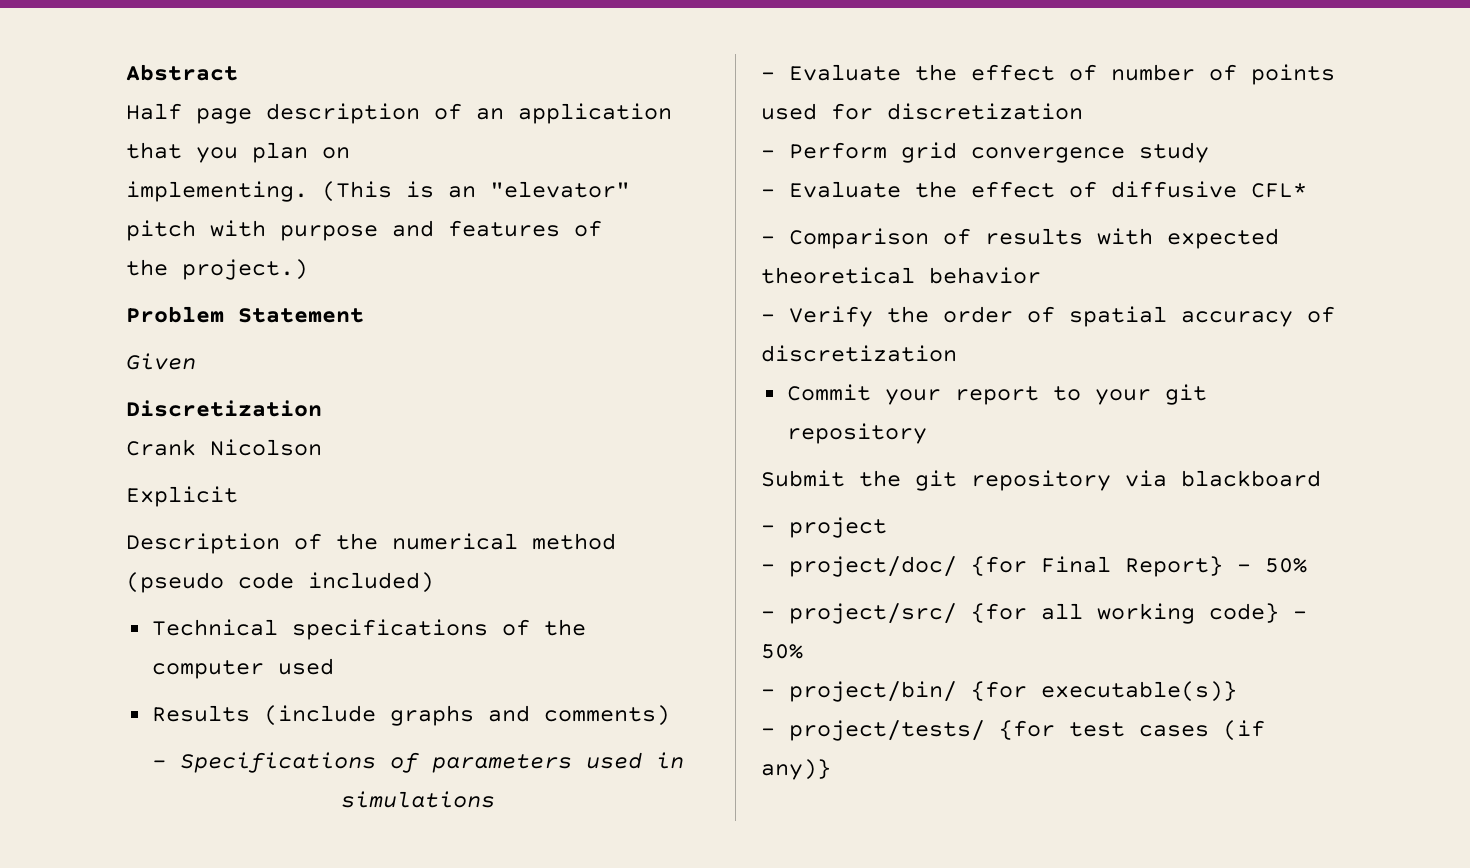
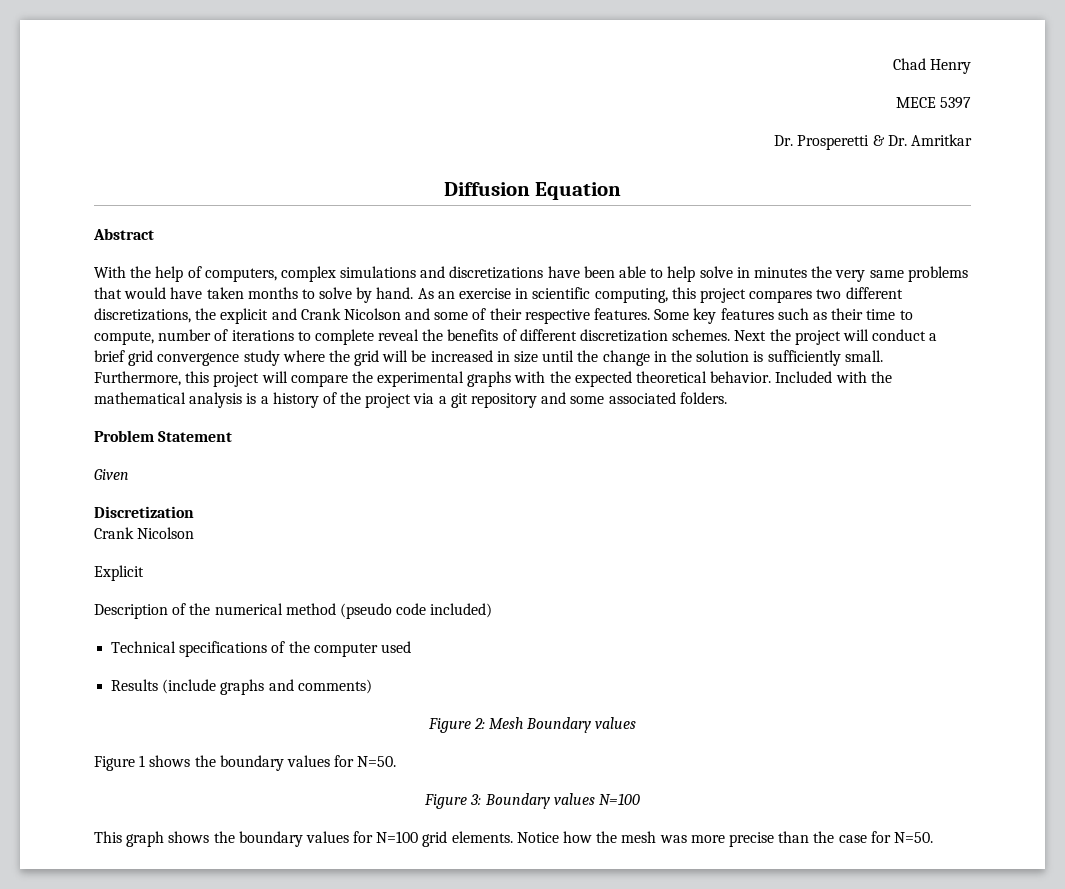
[126,64,238,81] [126,103,672,124] [126,142,350,163] [126,181,630,202] [126,220,602,241] [126,259,308,280] Abstract // Half page description of an application that you plan on // implementing. (This is an "elevator" pitch with purpose and features of // the project.) -> [892,58,971,74] [895,97,971,109] [774,134,972,150] [443,182,622,200] [93,228,154,240] [94,266,968,282] [94,287,903,303] [94,308,913,324] [94,329,938,345] [94,350,883,366] [94,371,892,387] [94,392,727,408] Chad Henry // MECE 5397 // Dr. Prosperetti & Dr. Amritkar // Diffusion Equation // Abstract // With the help of computers, complex simulations and discretizations have been able to help solve in minutes the very same problems that would have taken months to solve by hand. As an exercise in scientific computing, this project compares two different discretizations, the explicit and Crank Nicolson and some of their respective features. Some key features such as their time to compute, number of iterations to complete reveal the benefits of different discretization schemes. Next the project will conduct a brief grid convergence study where the grid will be increased in size until the change in the solution is sufficiently small. Furthermore, this project will compare the experimental graphs with the expected theoretical behavior. Included with the mathematical analysis is a history of the project via a git repository and some associated folders.
[151,752,684,773] [340,791,495,808] [761,64,1335,85] [761,103,1083,120] [761,142,1209,163] [761,181,1307,198] [761,228,1279,249] [761,267,1041,284] [761,306,1335,327] [761,345,957,362] [786,384,1207,405] [786,423,927,444] [761,470,1321,491] [761,517,887,538] [761,556,1307,577] [761,603,1307,624] [761,644,803,659] [761,681,1237,702] [761,720,1265,741] [761,759,831,780] – Specifications of parameters used in simulations // – Evaluate the effect of number of points used for discretization // – Perform grid convergence study // – Evaluate the effect of diffusive CFL* // – Comparison of results with expected theoretical behavior // – Verify the order of spatial accuracy of discretization // Commit your report to your git repository // Submit the git repository via blackboard // – project // – project/doc/ {for Final Report} – 50% // – project/src/ {for all working code} – 50% // – project/bin/ {for executable(s)} // – project/tests/ {for test cases (if any)} -> [427,717,637,733] [94,755,397,771] [424,793,640,809] [94,831,933,847] Figure 2: Mesh Boundary values // Figure 1 shows the boundary values for N=50. // Figure 3: Boundary values N=100 // This graph shows the boundary values for N=100 grid elements. Notice how the mesh was more precise than the case for N=50.

